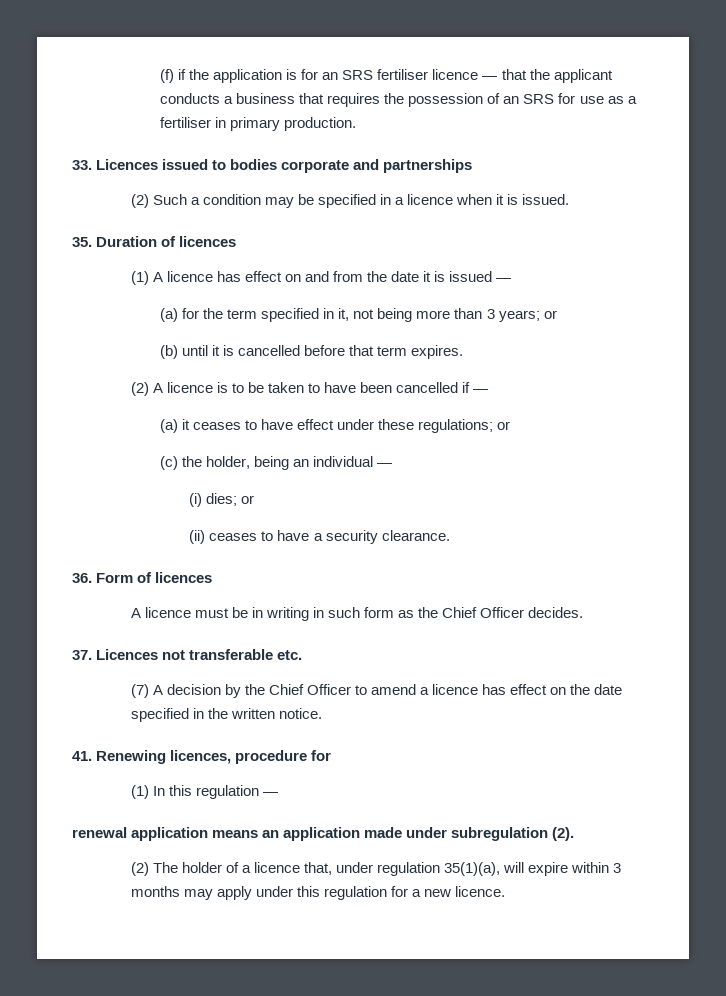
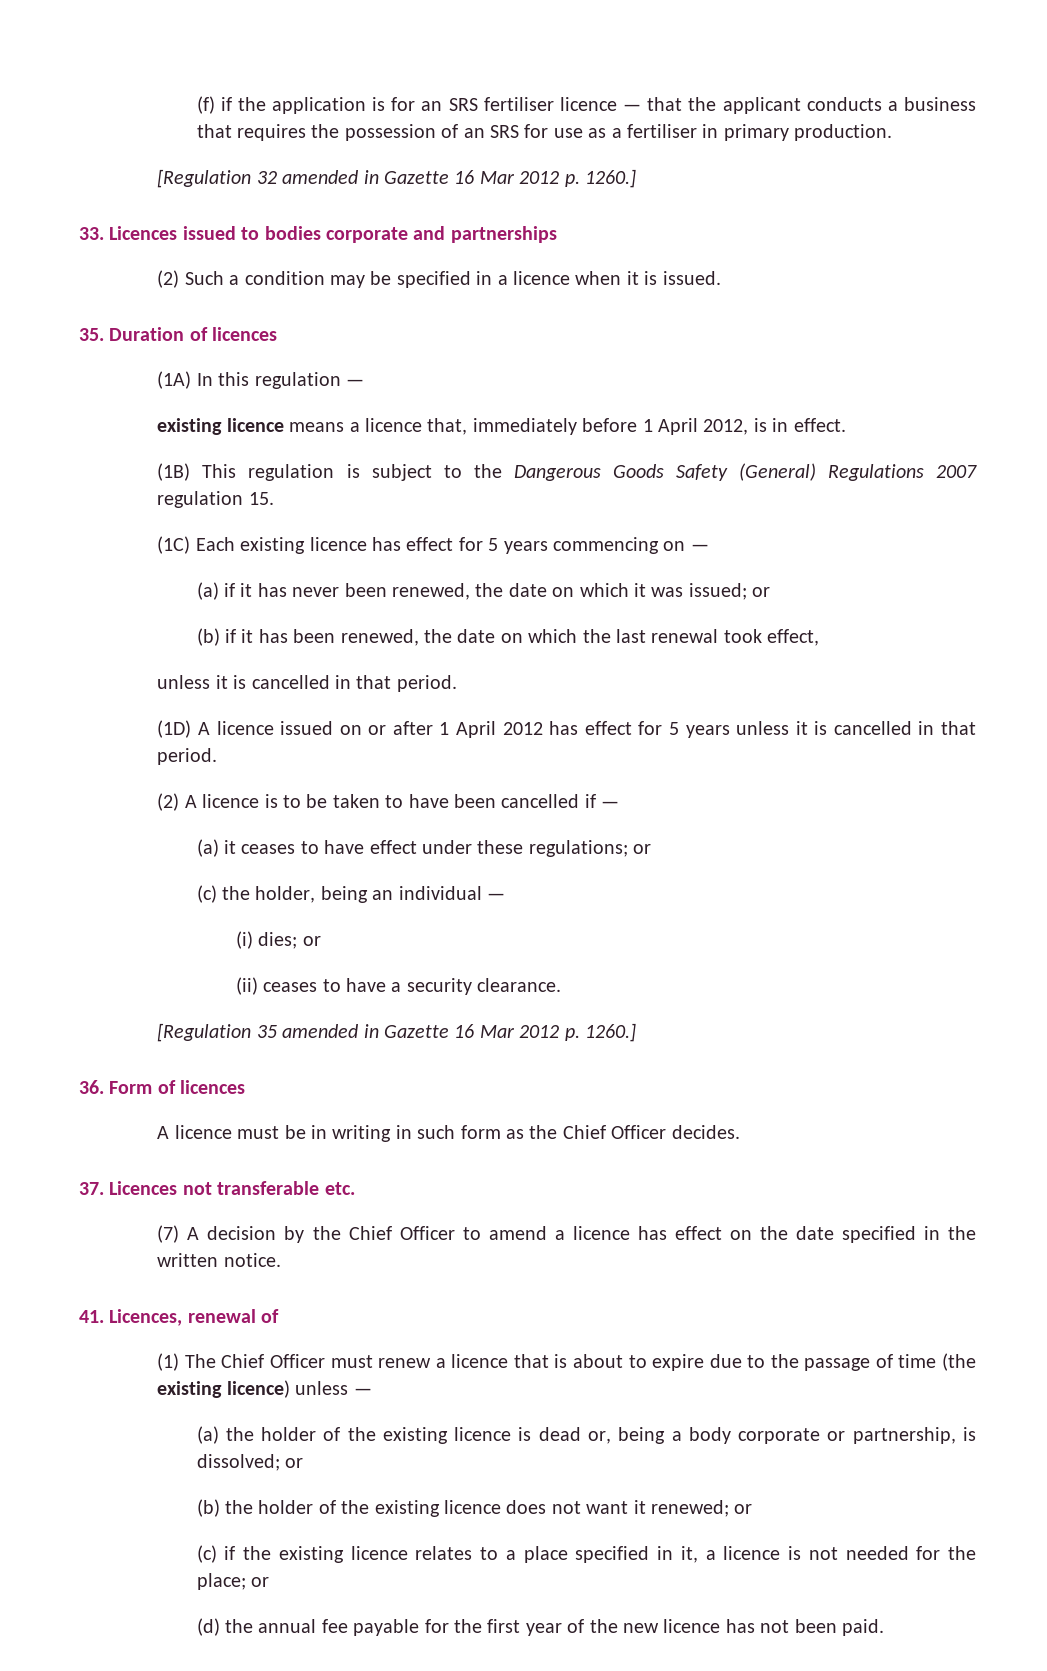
(357, 124) none -> [157,169,636,188] // [Regulation 32 amended in Gazette 16 Mar 2012 p. 1260.]
[130,271,512,285] [159,308,557,322] [159,345,464,359] (1) A licence has effect on and from the date it is issued — // (a) for the term specified in it, not being more than 3 years; or // (b) until it is cancelled before that term expires. -> [157,371,364,389] [157,418,846,435] [157,463,977,481] [157,491,274,508] [157,536,709,554] [196,582,771,600] [196,628,820,646] [157,675,457,692] [157,720,977,738] [157,748,218,765] (1A) In this regulation — // existing licence means a licence that, immediately before 1 April 2012, is in effect. // (1B) This regulation is subject to the Dangerous Goods Safety (General) Regulations 2007 regulation 15. // (1C) Each existing licence has effect for 5 years commencing on — // (a) if it has never been renewed, the date on which it was issued; or // (b) if it has been renewed, the date on which the last renewal took effect, // unless it is cancelled in that period. // (1D) A licence issued on or after 1 April 2012 has effect for 5 years unless it is cancelled in that period.
(450, 535) none -> [157,1023,636,1042] // [Regulation 35 amended in Gazette 16 Mar 2012 p. 1260.]
[96,750,332,764] [130,785,278,799] [72,827,575,841] [130,862,622,876] [130,886,506,900] Renewing licences, procedure for // (1) In this regulation — // renewal application means an application made under subregulation (2). // (2) The holder of a licence that, under regulation 35(1)(a), will expire within 3 months may apply under this regulation for a new licence. -> [109,1309,280,1326] [157,1353,977,1371] [157,1380,372,1398] [196,1426,977,1444] [196,1454,303,1471] [196,1499,753,1517] [196,1545,976,1563] [196,1573,269,1590] [196,1618,884,1636] Licences, renewal of // (1) The Chief Officer must renew a licence that is about to expire due to the passage of time (the existing licence) unless — // (a) the holder of the existing licence is dead or, being a body corporate or partnership, is dissolved; or // (b) the holder of the existing licence does not want it renewed; or // (c) if the existing licence relates to a place specified in it, a licence is not needed for the place; or // (d) the annual fee payable for the first year of the new licence has not been paid.

